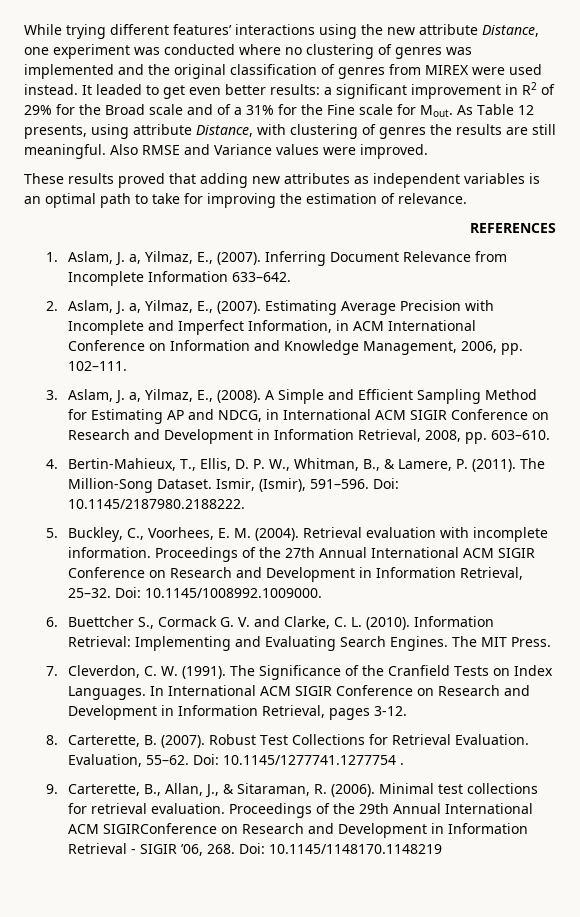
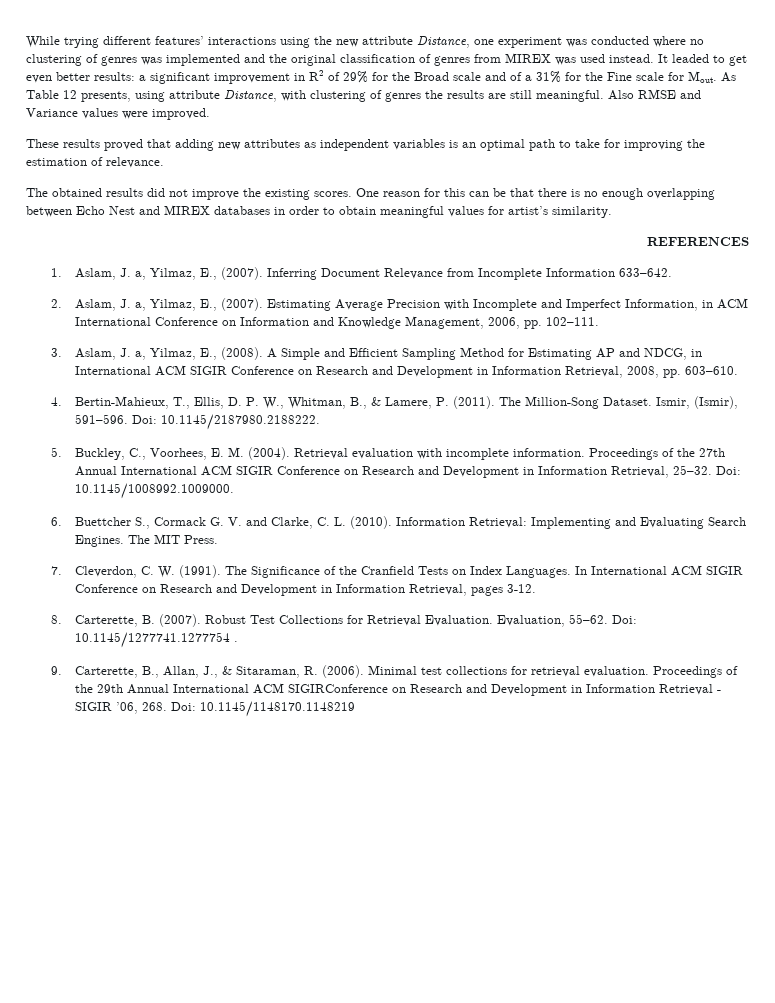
[472,67,505,75] were -> [555,57,576,65] was
(467, 198) none -> [26,188,715,200] [26,205,612,218] // The obtained results did not improve the existing scores. One reason for this can be that there is no enough overlapping between Echo Nest and MIREX databases in order to obtain meaningful values for artist’s similarity.

